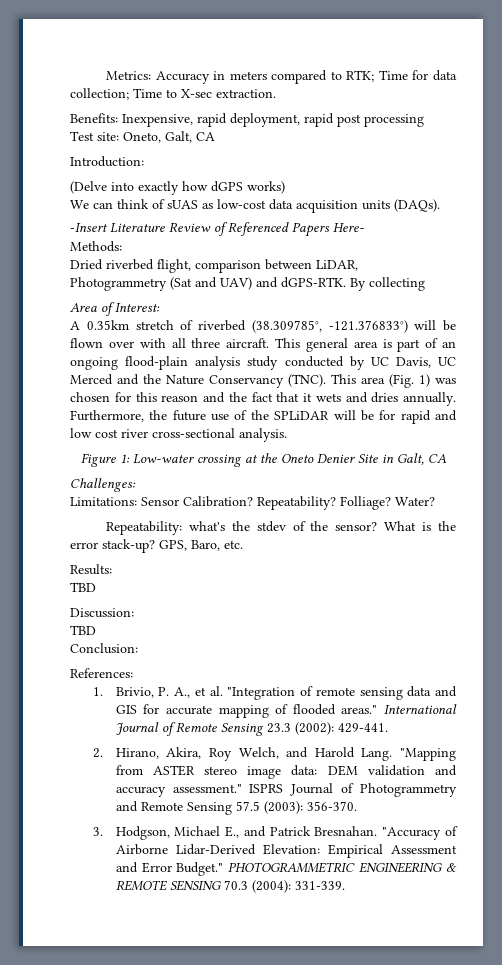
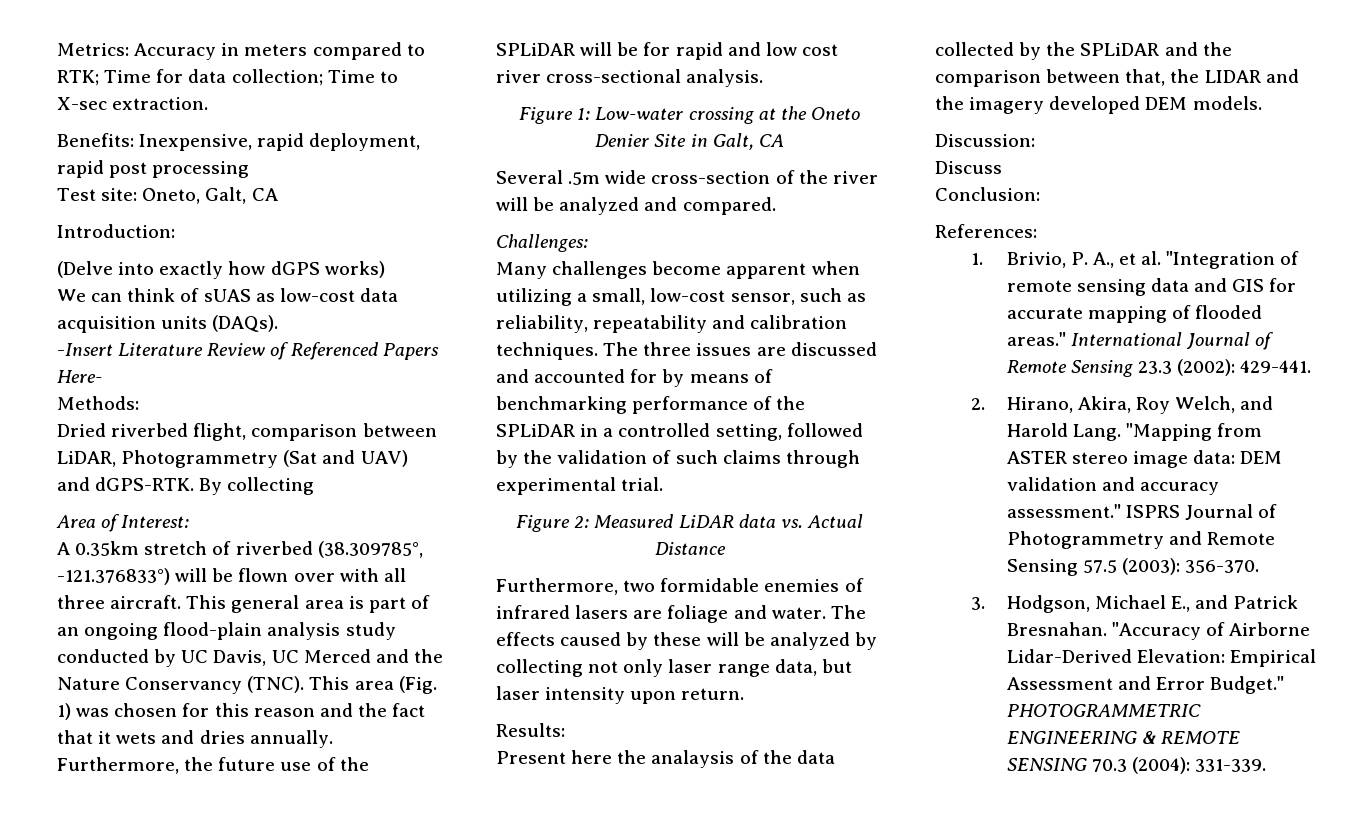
[70,478,136,492] [70,496,435,510] [105,521,457,535] [70,539,243,553] [70,564,112,575] [70,582,96,592] Challenges: // Limitations: Sensor Calibration? Repeatability? Folliage? Water? // Repeatability: what's the stdev of the sensor? What is the error stack-up? GPS, Baro, etc. // Results: // TBD -> [496,170,878,185] [496,197,776,215] [496,234,588,252] [496,261,860,279] [496,288,866,306] [496,315,848,333] [496,342,877,360] [496,369,773,387] [496,396,806,414] [496,423,863,441] [496,450,860,468] [496,477,664,495] [516,514,863,532] [654,542,726,555] [496,578,864,595] [496,605,866,623] [496,632,877,650] [496,659,852,677] [496,686,745,704] [496,723,565,737] [496,750,835,768] [935,42,1232,60] [935,69,1299,87] [935,96,1262,114] Several .5m wide cross-section of the river will be analyzed and compared. // Challenges: // Many challenges become apparent when utilizing a small, low-cost sensor, such as reliability, repeatability and calibration techniques. The three issues are discussed and accounted for by means of benchmarking performance of the SPLiDAR in a controlled setting, followed by the validation of such claims through experimental trial. // Figure 2: Measured LiDAR data vs. Actual Distance // Furthermore, two formidable enemies of infrared lasers are foliage and water. The effects caused by these will be analyzed by collecting not only laser range data, but laser intensity upon return. // Results: // Present here the analaysis of the data collected by the SPLiDAR and the comparison between that, the LIDAR and the imagery developed DEM models.
[70,625,96,635] TBD -> [935,161,1002,174] Discuss

